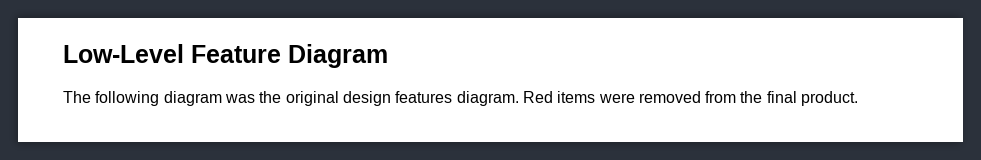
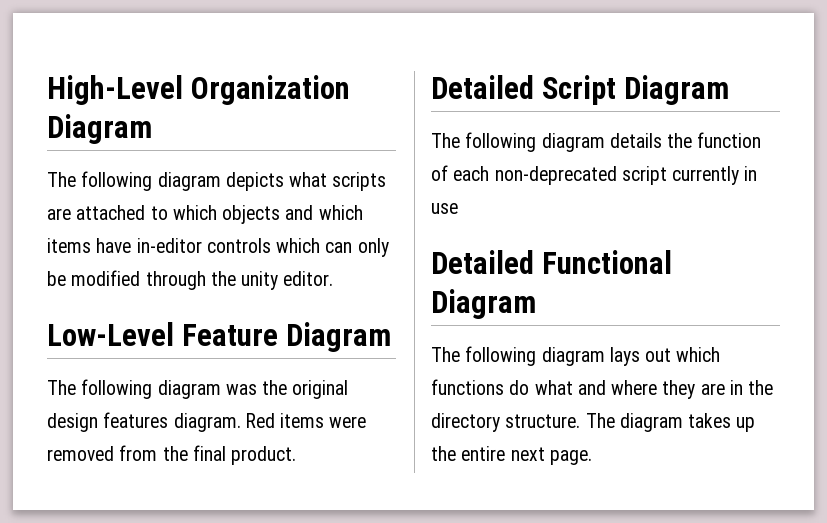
(63, 53) none -> [47,75,351,105] [47,114,152,144] [47,171,387,191] [47,205,363,224] [47,238,389,257] [47,270,334,290] High-Level Organization Diagram // The following diagram depicts what scripts are attached to which objects and which items have in-editor controls which can only be modified through the unity editor. //
(859, 98) none -> [431,75,730,105] [431,132,762,152] [431,165,758,185] [431,203,458,214] [431,250,673,274] [431,289,536,319] [431,346,721,366] [431,379,774,399] [431,413,756,432] [431,446,592,465] // Detailed Script Diagram // The following diagram details the function of each non-deprecated script currently in use // Detailed Functional Diagram // The following diagram lays out which functions do what and where they are in the directory structure. The diagram takes up the entire next page.

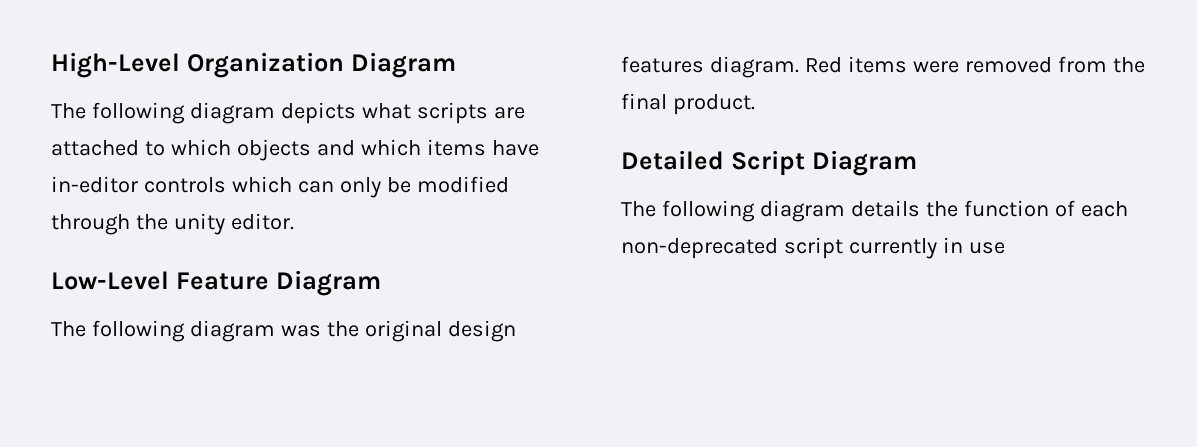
[431,250,673,274] [431,289,536,319] [431,346,721,366] [431,379,774,399] [431,413,756,432] [431,446,592,465] // Detailed Functional Diagram // The following diagram lays out which functions do what and where they are in the directory structure. The diagram takes up the entire next page. -> (1005, 248) none

